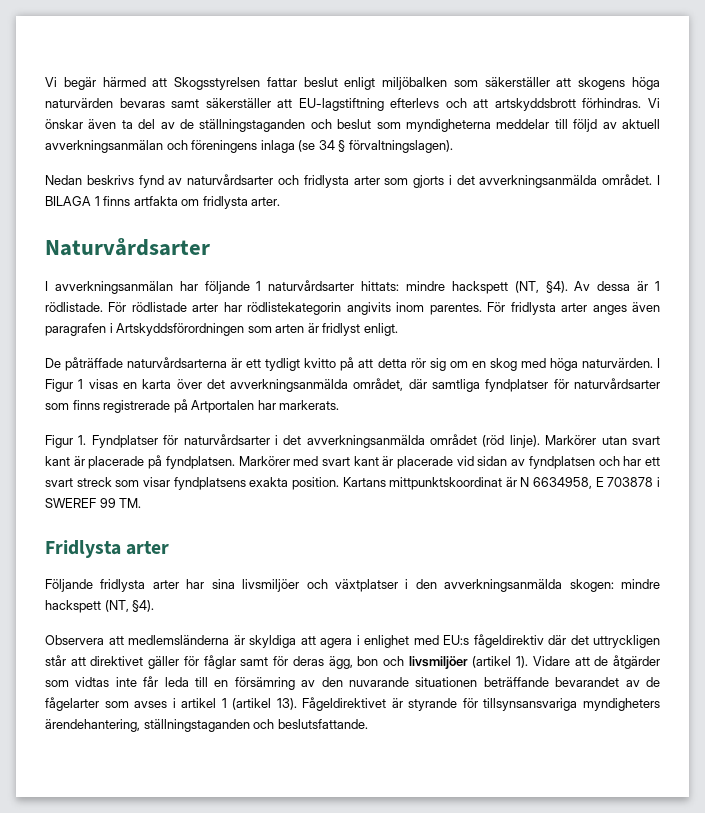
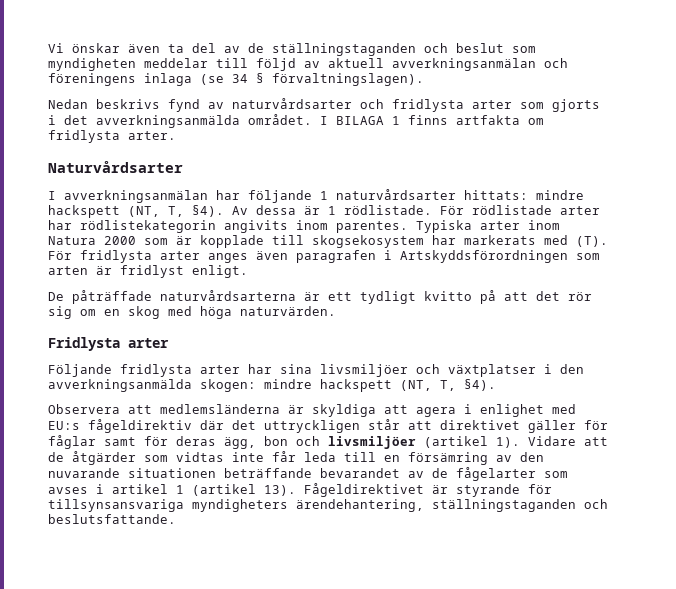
[45,77,660,90] [45,98,660,111] Vi begär härmed att Skogsstyrelsen fattar beslut enligt miljöbalken som säkerställer att skogens höga naturvärden bevaras samt säkerställer att EU-lagstiftning efterlevs och att artskyddsbrott förhindras. Vi -> [48,43,64,53] Vi
[405,119,491,132] myndigheterna -> [48,58,136,71] myndigheten
(539, 287) none -> [168,206,184,217] T,
(482, 309) none -> [416,220,560,233] [48,235,608,248] Typiska arter inom Natura 2000 som är kopplade till skogsekosystem har markerats med (T).
[377,358,407,368] detta -> [536,291,560,301] det
[656,358,660,368] [45,378,661,392] [45,399,340,413] [45,434,660,448] [45,455,660,469] [45,477,660,490] [45,498,142,508] I Figur 1 visas en karta över det avverkningsanmälda området, där samtliga fyndplatser för naturvårdsarter som finns registrerade på Artportalen har markerats. // Figur 1. Fyndplatser för naturvårdsarter i det avverkningsanmälda området (röd linje). Markörer utan svart kant är placerade på fyndplatsen. Markörer med svart kant är placerade vid sidan av fyndplatsen och har ett svart streck som visar fyndplatsens exakta position. Kartans mittpunktskoordinat är N 6634958, E 703878 i SWEREF 99 TM. -> (336, 311) none
(129, 606) none -> [440,380,456,391] T,

